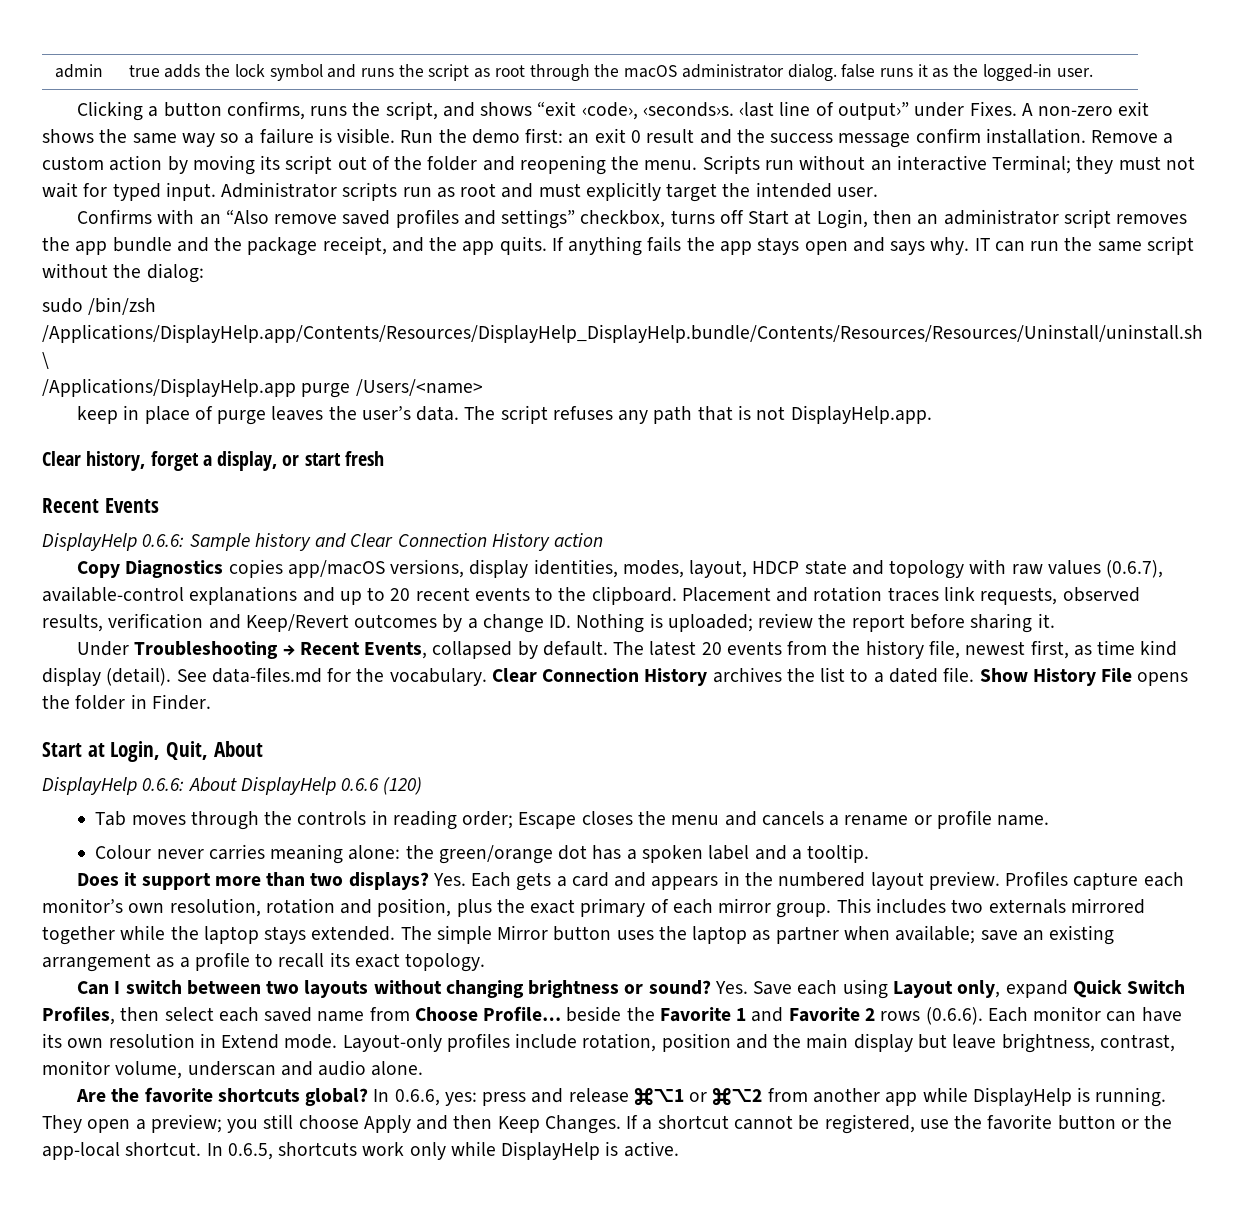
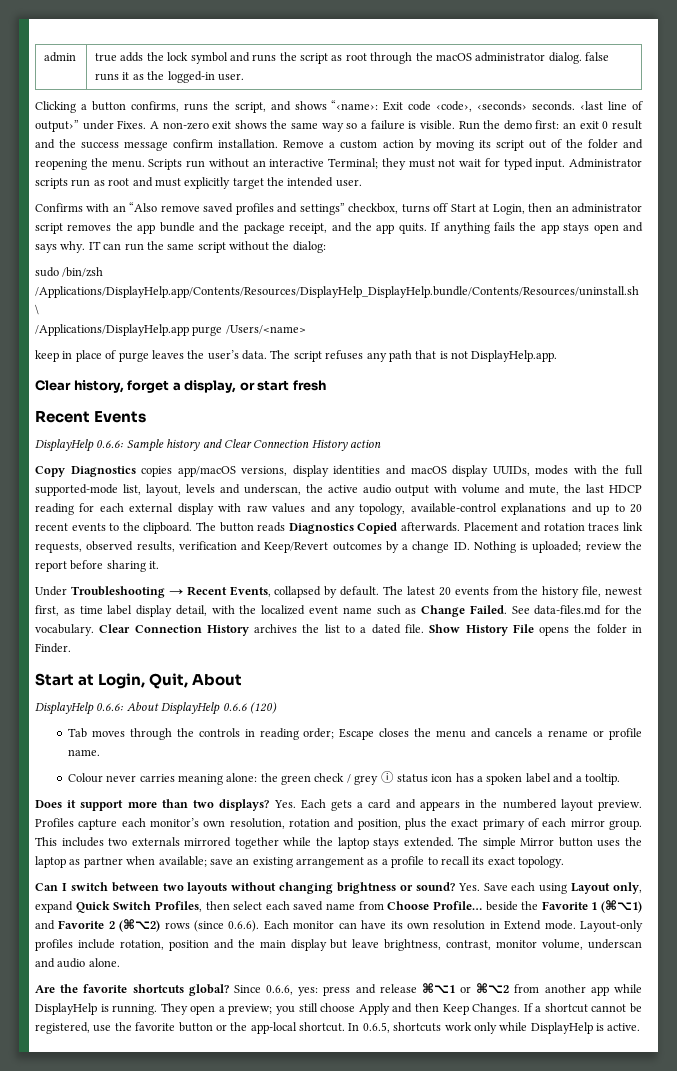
[537,101,734,120] “exit ‹code›, ‹seconds›s. -> [331,100,576,112] “‹name›: Exit code ‹code›, ‹seconds› seconds.
[42,324,1203,343] /Applications/DisplayHelp.app/Contents/Resources/DisplayHelp_DisplayHelp.bundle/Contents/Resources/Resources/Uninstall/uninstall.sh -> [35,286,639,298] /Applications/DisplayHelp.app/Contents/Resources/DisplayHelp_DisplayHelp.bundle/Contents/Resources/uninstall.sh
[533,559,1164,579] identities, modes, layout, HDCP state and topology with raw values (0.6.7), -> [333,465,643,477] [35,484,642,496] [35,503,406,515] identities and macOS display UUIDs, modes with the full supported-mode list, layout, levels and underscan, the active audio output with volume and mute, the last HDCP reading for each external display with raw values and any topology,
(677, 595) none -> [195,522,460,534] The button reads Diagnostics Copied afterwards.
[1140,640,1178,656] [42,667,172,686] kind display (detail). -> [107,605,507,617] label display detail, with the localized event name such as Change Failed.
[438,845,588,864] green/orange dot -> [281,771,453,785] green check / grey ⓘ status icon
(747, 1014) none -> [601,900,642,913] (⌘⌥1)
[880,1007,983,1025] rows (0.6.6). -> [119,919,260,932] (⌘⌥2) rows (since 0.6.6).
[373,1089,390,1102] In -> [233,985,261,993] Since

